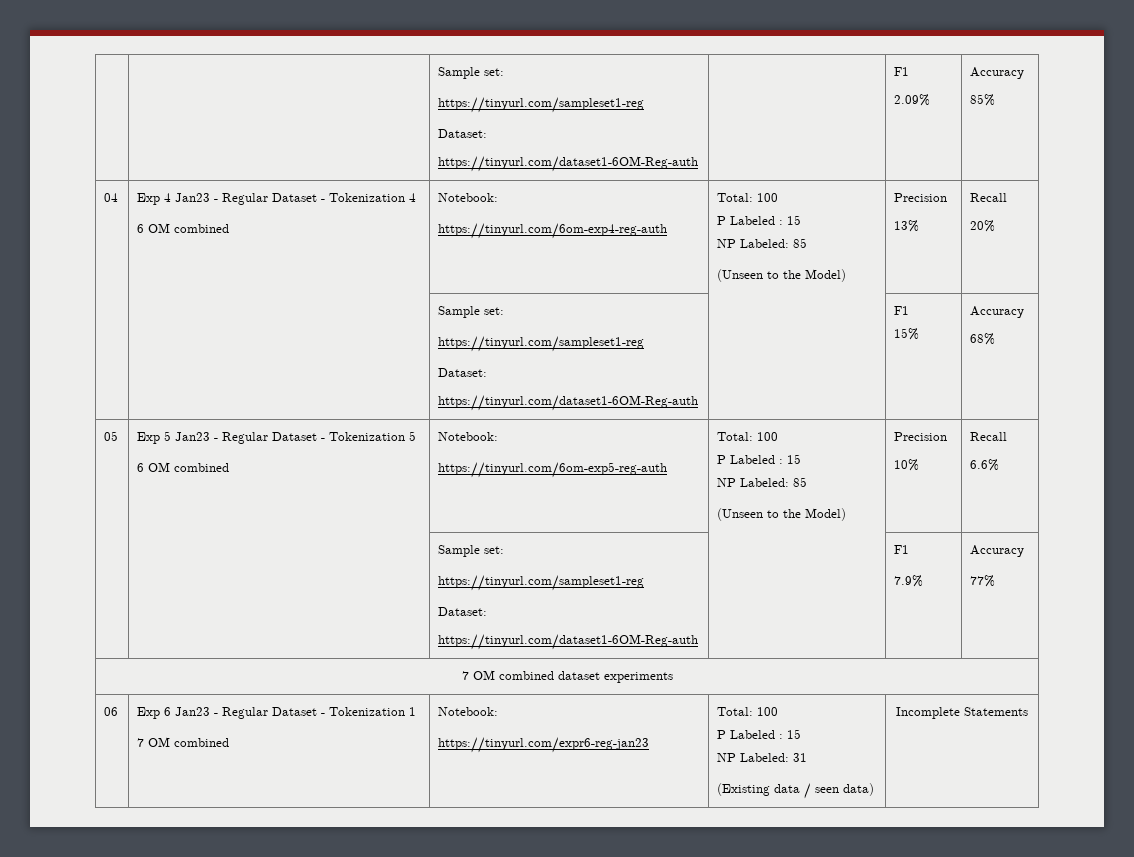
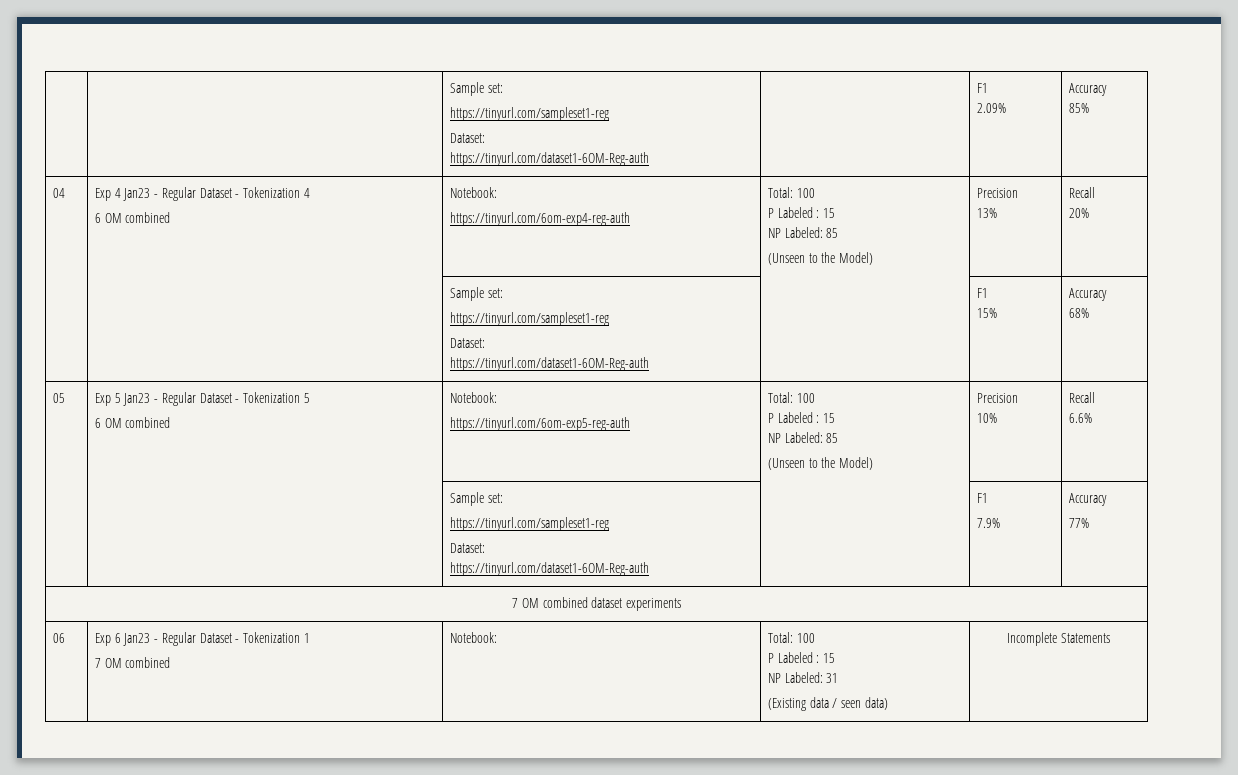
[438,737,650,753] // https://tinyurl.com/expr6-reg-jan23 -> (497, 637) none

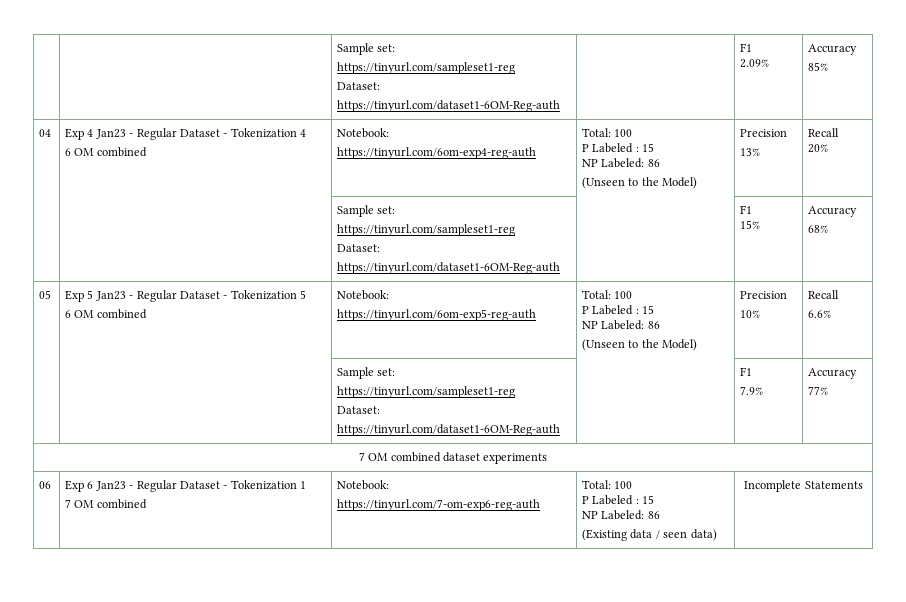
[826,228,839,238] 85 -> [647,159,660,167] 86
[826,433,839,443] 85 -> [647,321,660,329] 86
[767,632,815,643] [767,652,836,663] [767,672,839,683] | Total: 100 // P Labeled : 15 // NP Labeled: 31 -> [337,499,541,511] [582,480,633,489] [582,495,655,505] [582,510,660,520] // https://tinyurl.com/7-om-exp6-reg-auth | Total: 100 // P Labeled : 15 // NP Labeled: 86

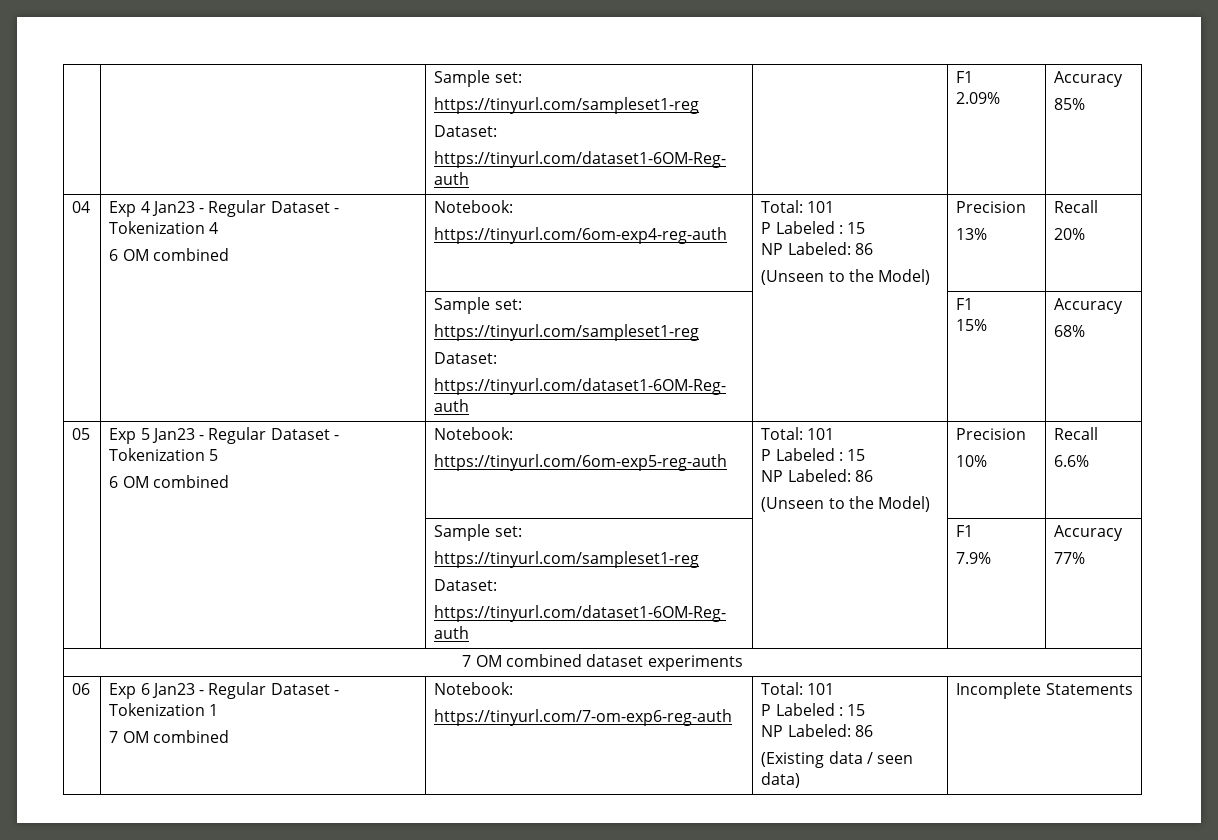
[614,129,633,137] 100 -> [807,201,835,213] 101
[614,291,633,299] 100 -> [807,428,835,440] 101
[614,481,633,489] 100 -> [807,683,835,695] 101

